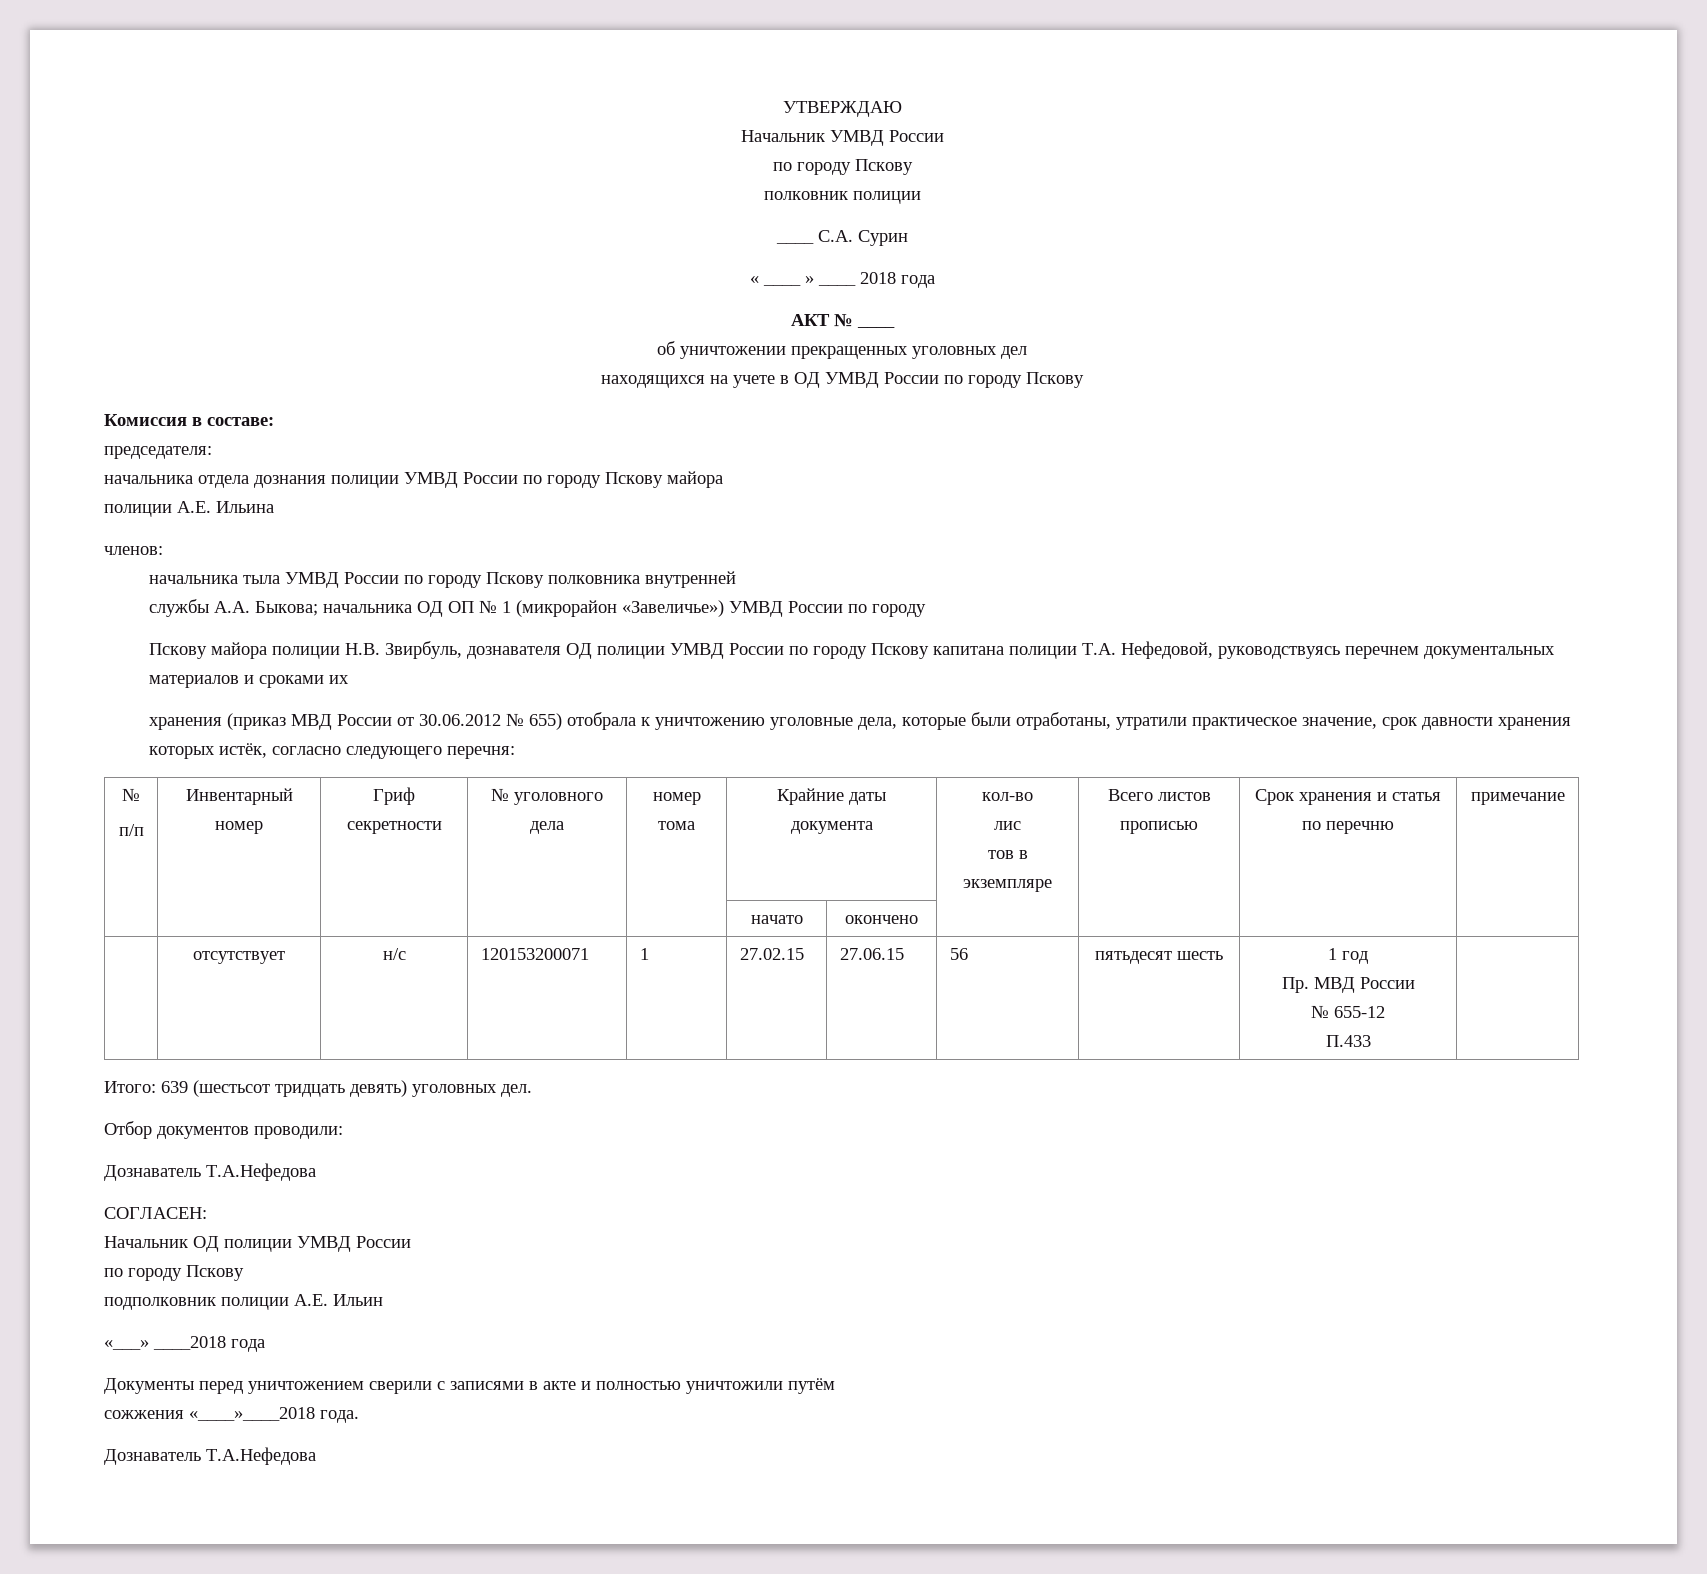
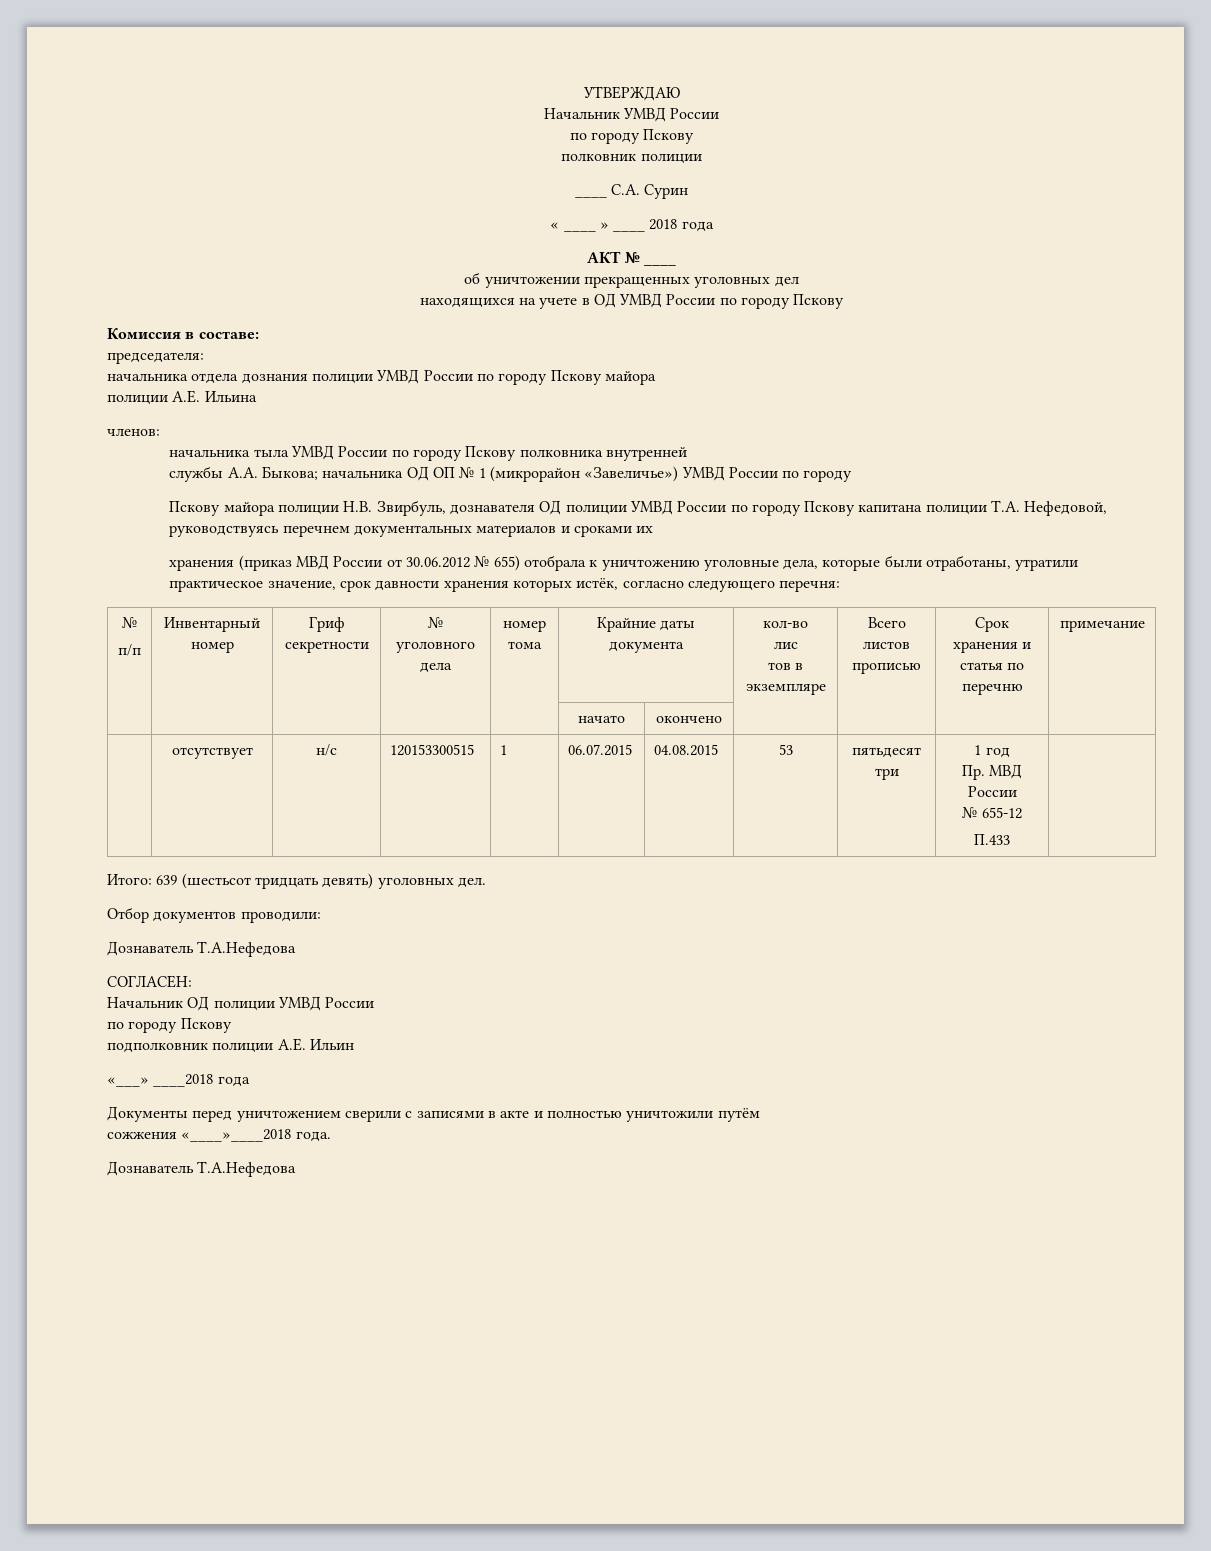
[480,948,589,960] [639,948,649,960] [739,948,804,960] [839,948,904,960] [949,948,968,960] 120153200071 | 1 | 27.02.15 | 27.06.15 | 56 -> [390,744,475,756] [500,745,508,755] [568,744,633,756] [654,744,719,756] [778,744,793,755] 120153300515 | 1 | 06.07.2015 | 04.08.2015 | 53
[1177,951,1223,960] шесть -> [874,768,899,780] три

